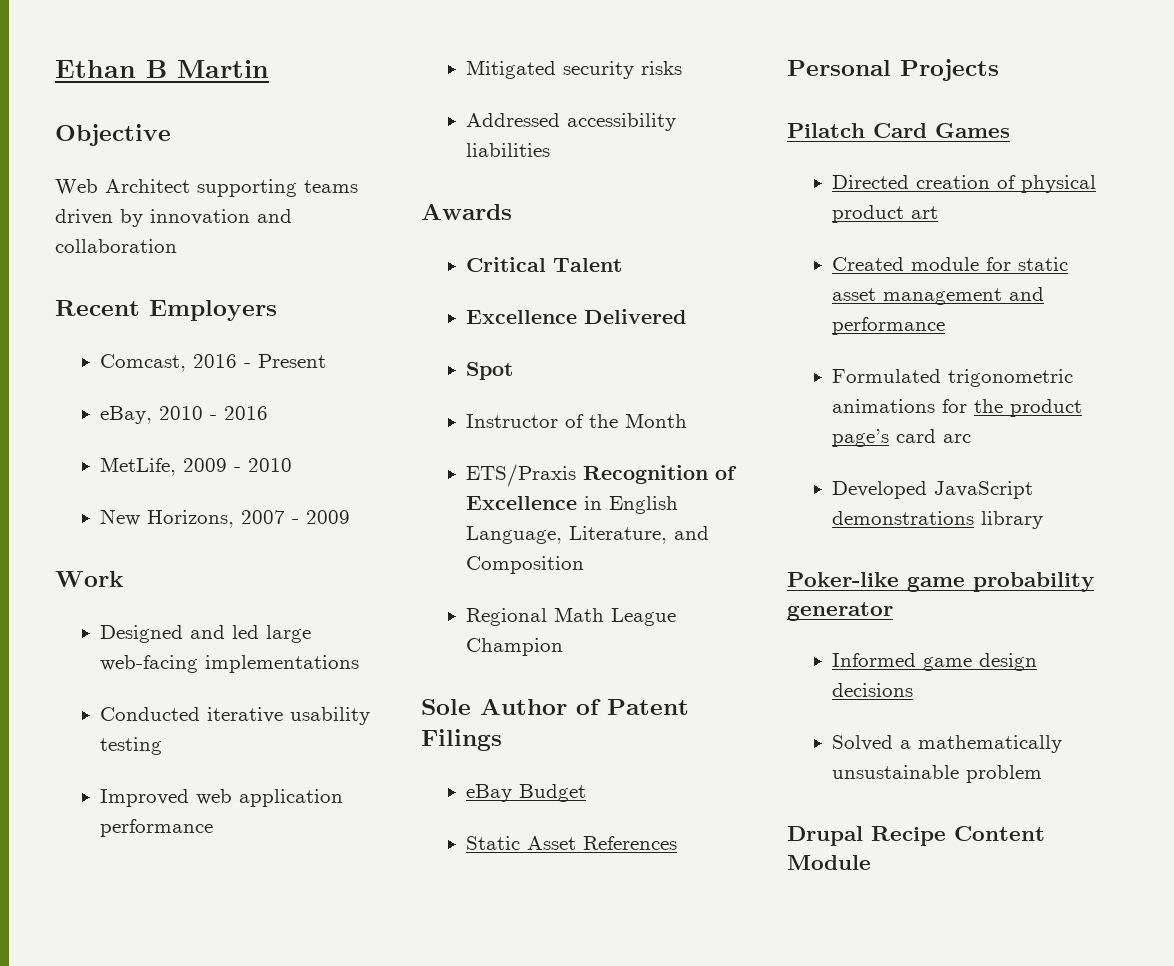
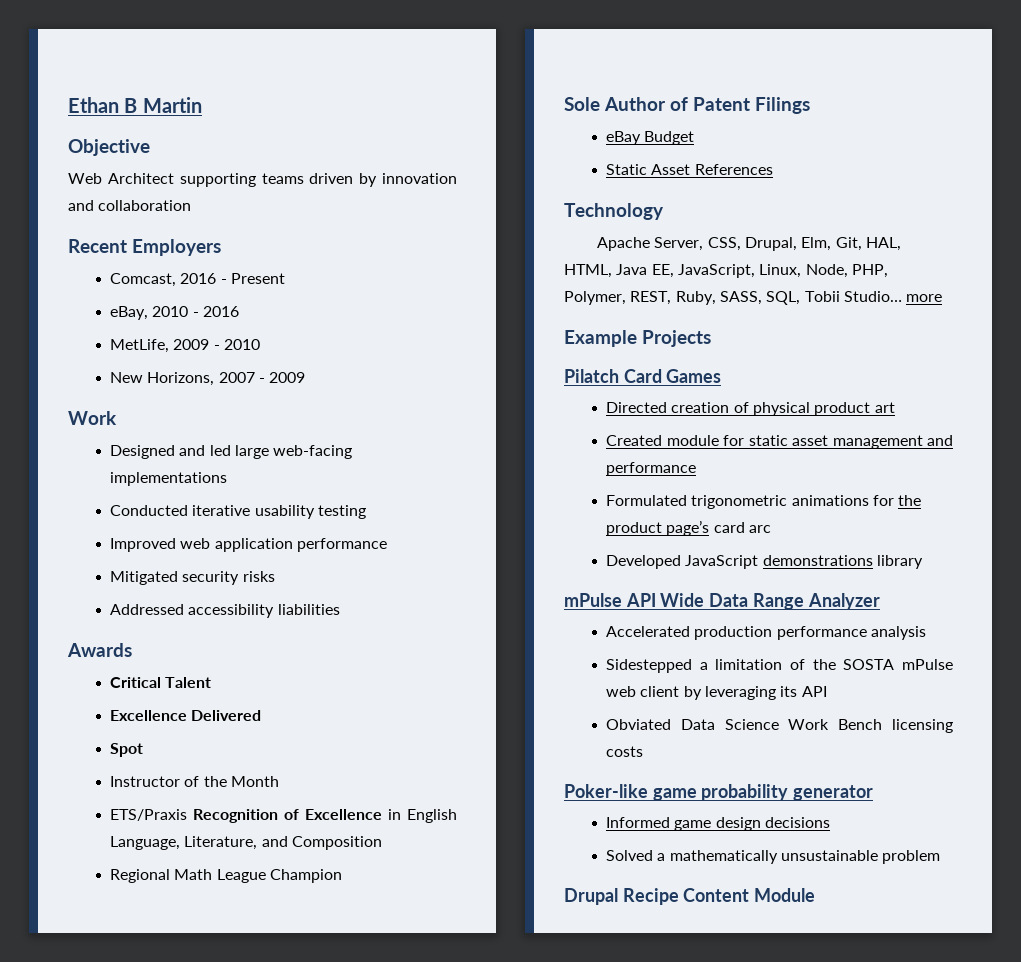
[787,60,891,76] Personal -> [564,203,664,220] [597,237,901,251] [564,264,888,278] [564,291,943,305] [564,330,637,347] Technology // Apache Server, CSS, Drupal, Elm, Git, HAL, HTML, Java EE, JavaScript, Linux, Node, PHP, Polymer, REST, Ruby, SASS, SQL, Tobii Studio… more // Example
(1044, 520) none -> [564,593,880,610] [606,626,926,640] [606,659,953,673] [606,686,827,700] [606,719,953,733] [606,746,644,757] // mPulse API Wide Data Range Analyzer // Accelerated production performance analysis // Sidestepped a limitation of the SOSTA mPulse web client by leveraging its API // Obviated Data Science Work Bench licensing costs

